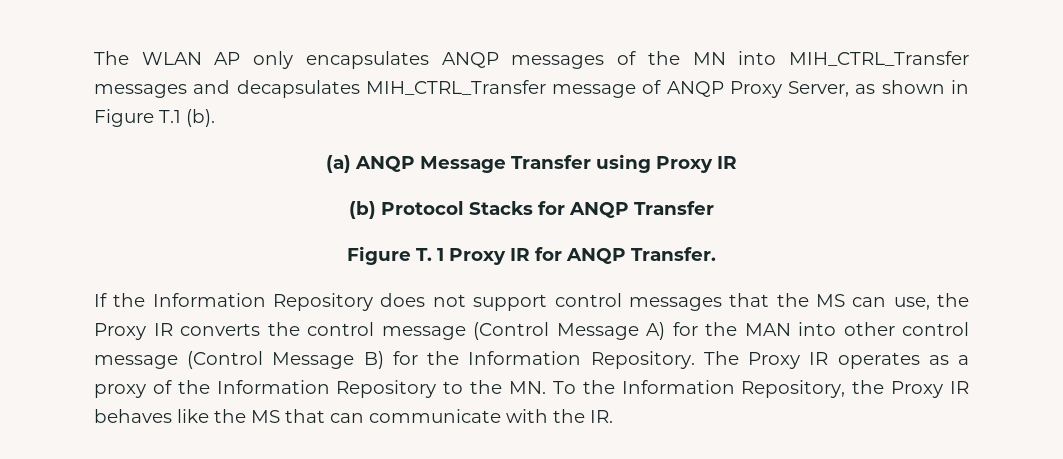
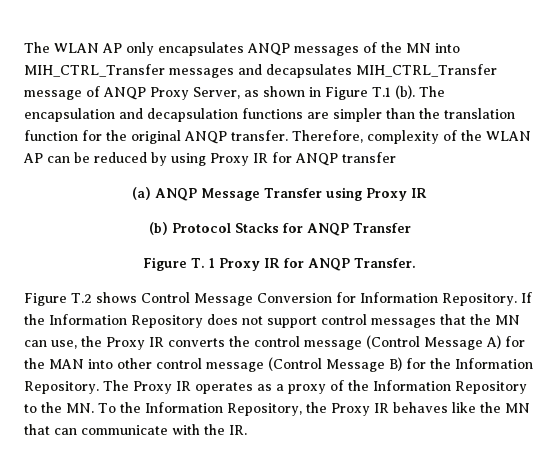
(215, 118) none -> [419,86,445,97] [24,108,515,122] [24,130,531,144] [23,152,396,166] The encapsulation and decapsulation functions are simpler than the translation function for the original ANQP transfer. Therefore, complexity of the WLAN AP can be reduced by using Proxy IR for ANQP transfer
(716, 254) none -> [24,292,517,306] Figure T.2 shows Control Message Conversion for Information Repository.
[815,294,845,307] MS -> [495,315,520,325] MN
[251,410,280,423] MS -> [504,403,530,413] MN

